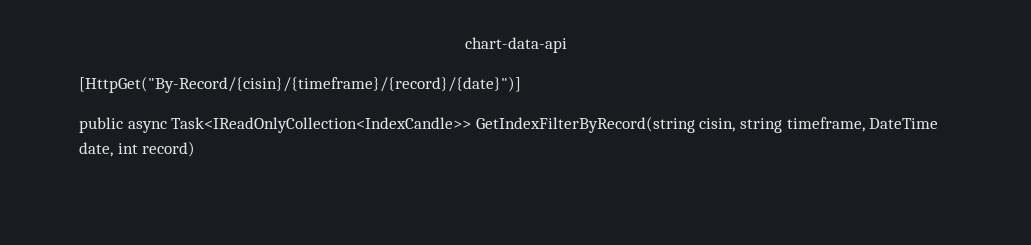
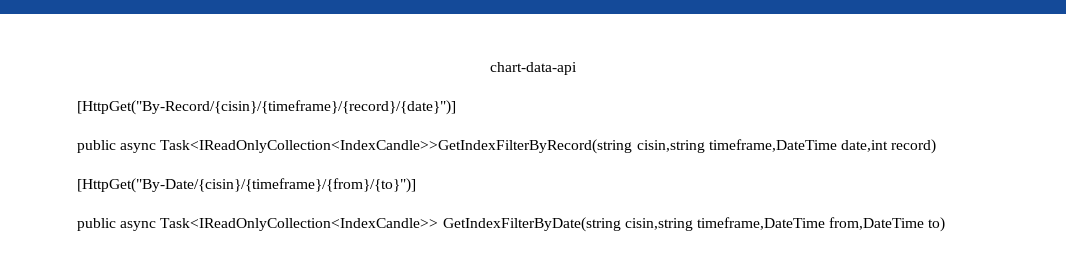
[171,116,939,133] [79,141,196,157] Task<IReadOnlyCollection<IndexCandle>> GetIndexFilterByRecord(string cisin, string timeframe, DateTime date, int record) -> [160,139,937,154] [77,178,416,193] [77,217,946,232] Task<IReadOnlyCollection<IndexCandle>>GetIndexFilterByRecord(string cisin,string timeframe,DateTime date,int record) // [HttpGet("By-Date/{cisin}/{timeframe}/{from}/{to}")] // public async Task<IReadOnlyCollection<IndexCandle>> GetIndexFilterByDate(string cisin,string timeframe,DateTime from,DateTime to)

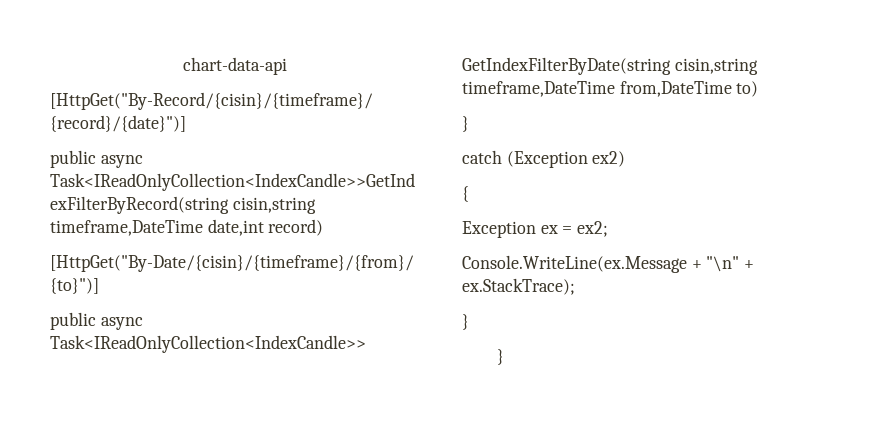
(946, 224) none -> [462,116,469,132] [462,150,626,168] [462,186,469,202] [462,221,609,238] [462,255,755,273] [462,278,575,295] [462,314,469,330] [496,349,504,365] // } // catch (Exception ex2) // { // Exception ex = ex2; // Console.WriteLine(ex.Message + "\n" + ex.StackTrace); // } // }

